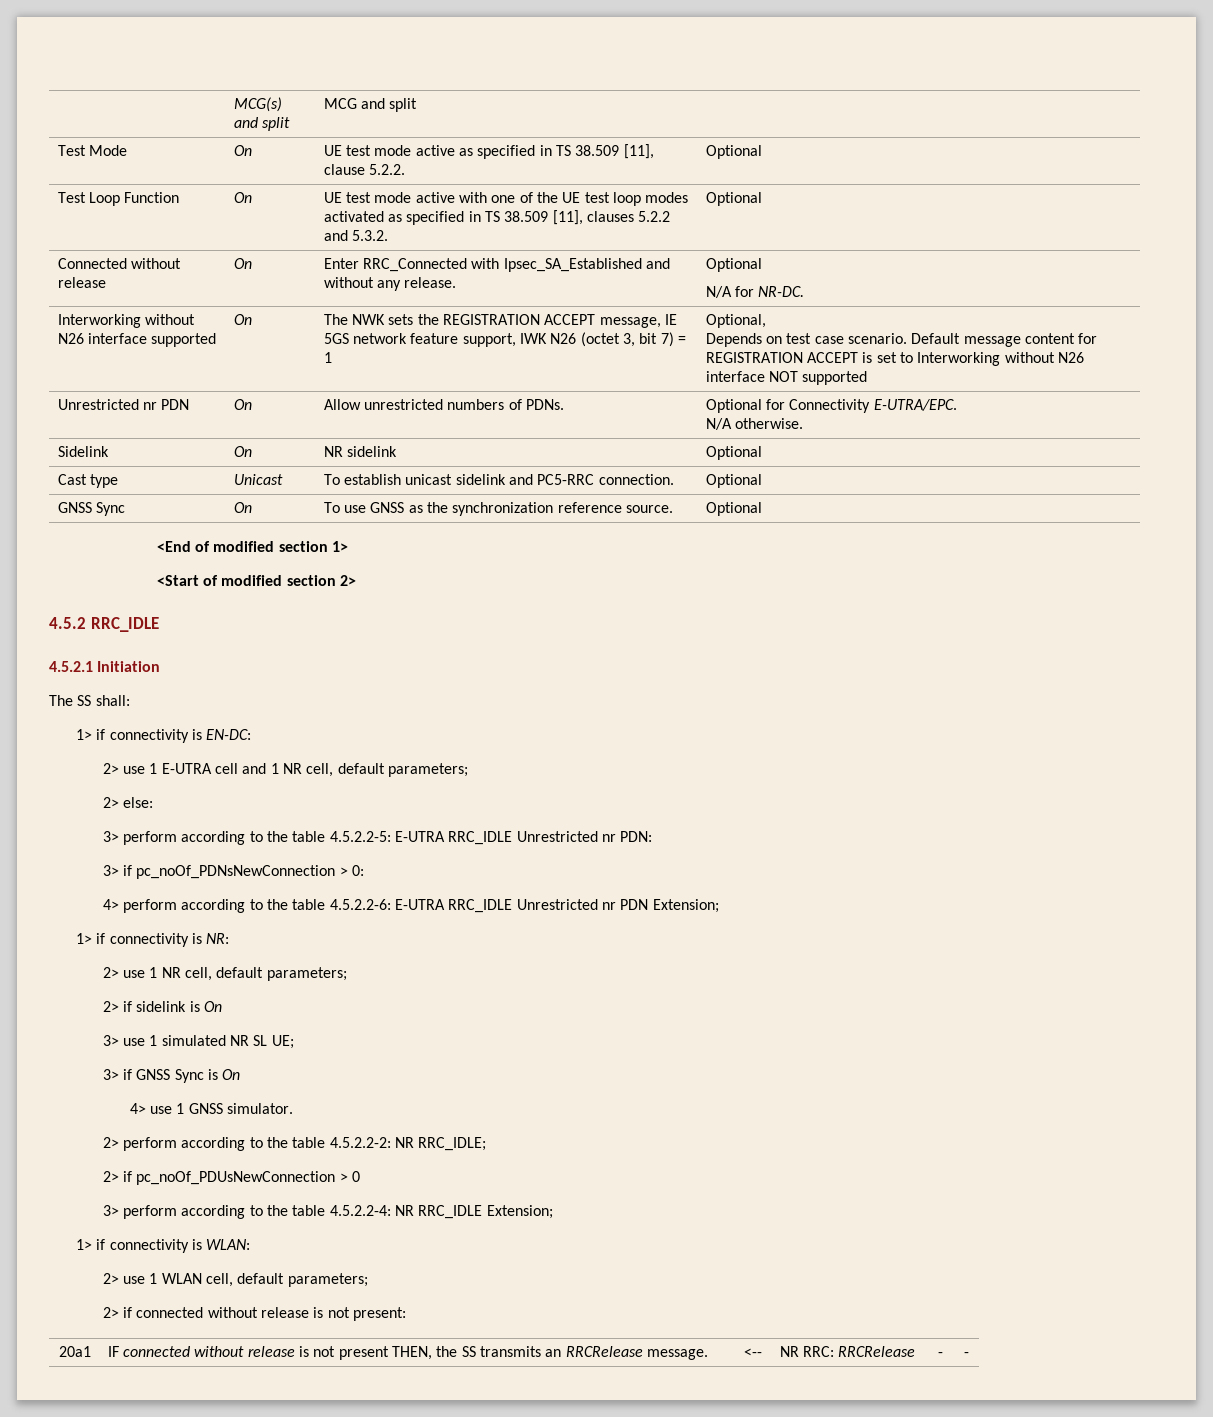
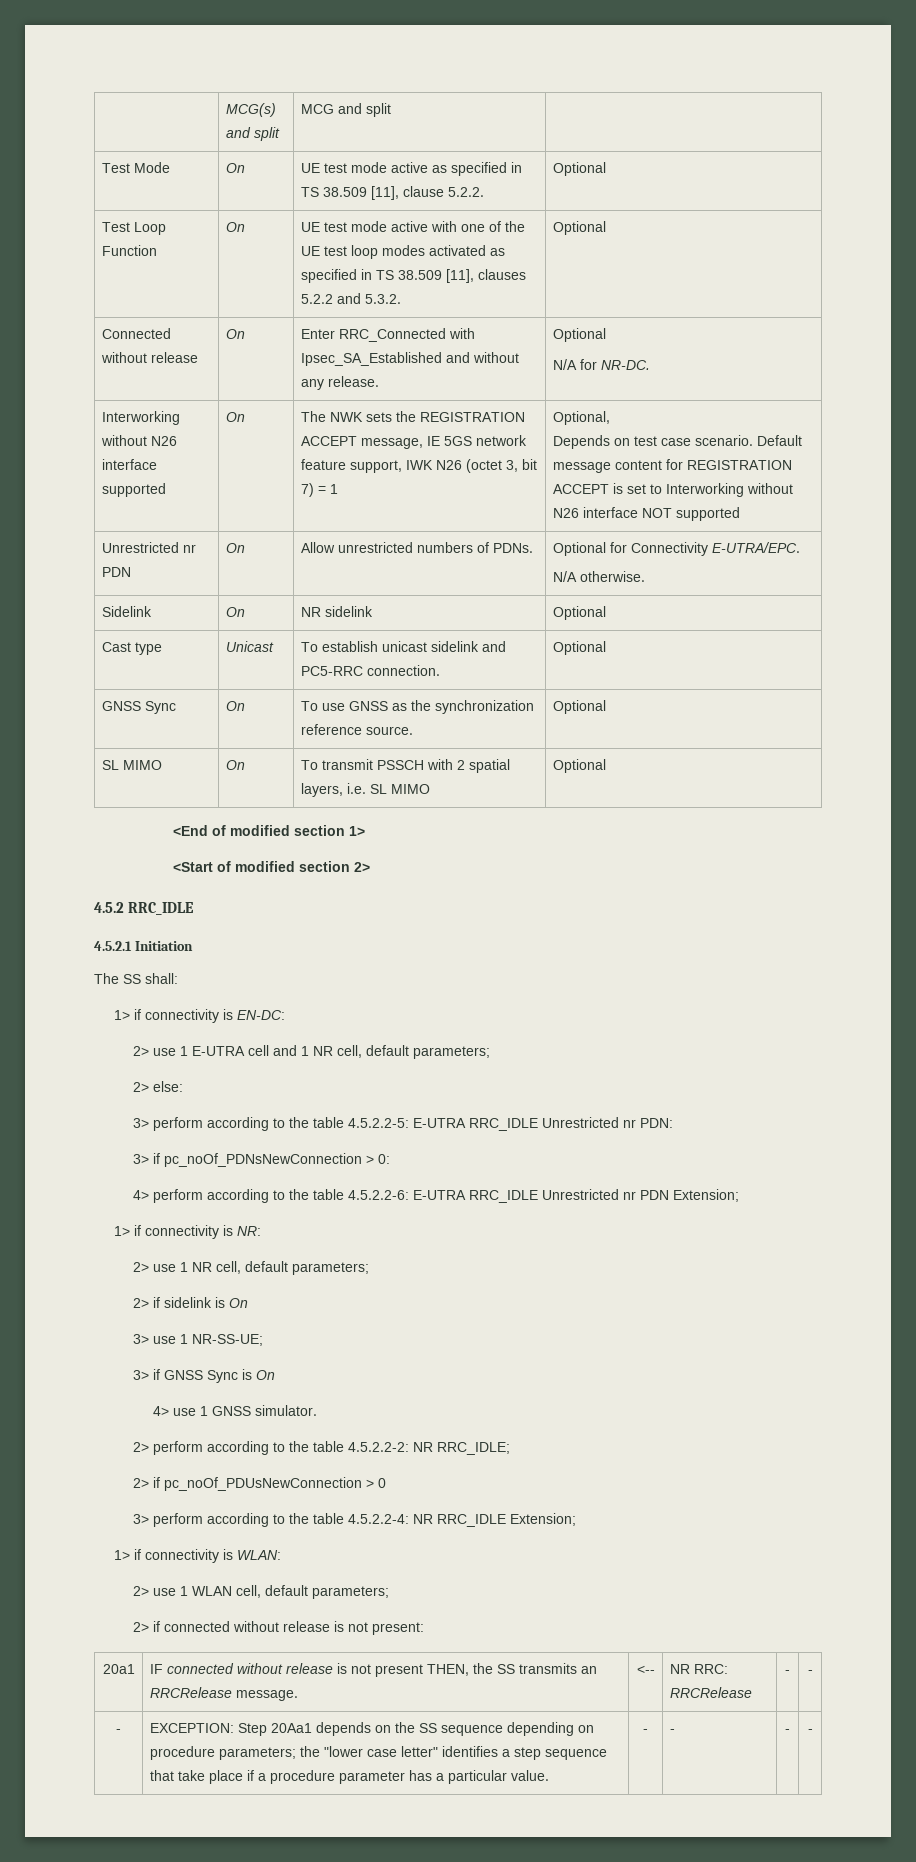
(762, 509) none -> [101,760,162,770] [225,760,245,770] [300,759,510,773] [300,783,430,797] [552,759,606,773] // SL MIMO | On | To transmit PSSCH with 2 spatial layers, i.e. SL MIMO | Optional
[161,1035,294,1049] simulated NR SL UE; -> [192,1334,264,1346] NR-SS-UE;
(969, 1354) none -> [116,1729,121,1733] [149,1722,594,1736] [149,1746,607,1760] [149,1770,549,1784] [643,1729,648,1733] [669,1729,675,1733] [785,1729,790,1733] [807,1729,813,1733] // - | EXCEPTION: Step 20Aa1 depends on the SS sequence depending on procedure parameters; the "lower case letter" identifies a step sequence that take place if a procedure parameter has a particular value. | - | - | - | -

